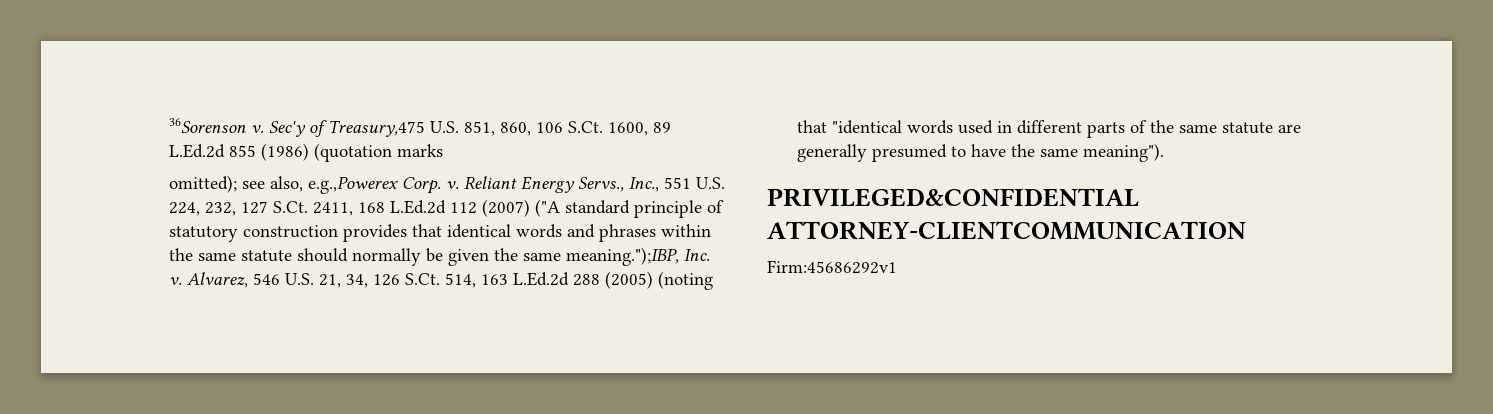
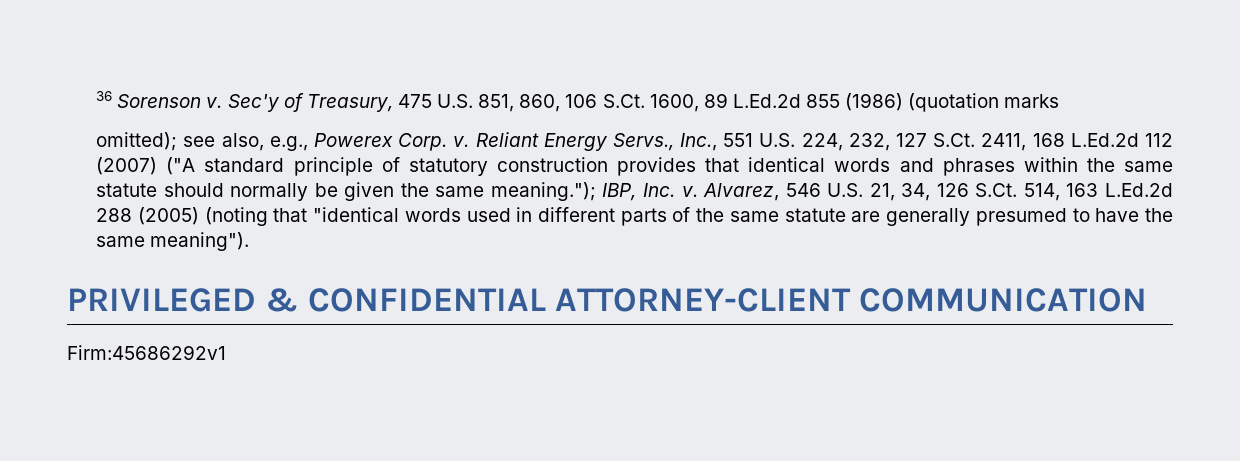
[169,118,247,133] 36Sorenson -> [96,91,202,108] 36 Sorenson
[328,120,426,137] Treasury,475 -> [306,94,432,112] Treasury, 475
[308,176,399,194] e.g.,Powerex -> [269,133,393,151] e.g., Powerex
[566,247,680,266] meaning.");IBP, -> [490,182,637,201] meaning."); IBP,
[767,188,1139,207] [767,221,1246,240] PRIVILEGED&CONFIDENTIAL ATTORNEY-CLIENTCOMMUNICATION -> [67,288,1148,312] PRIVILEGED & CONFIDENTIAL ATTORNEY-CLIENT COMMUNICATION

